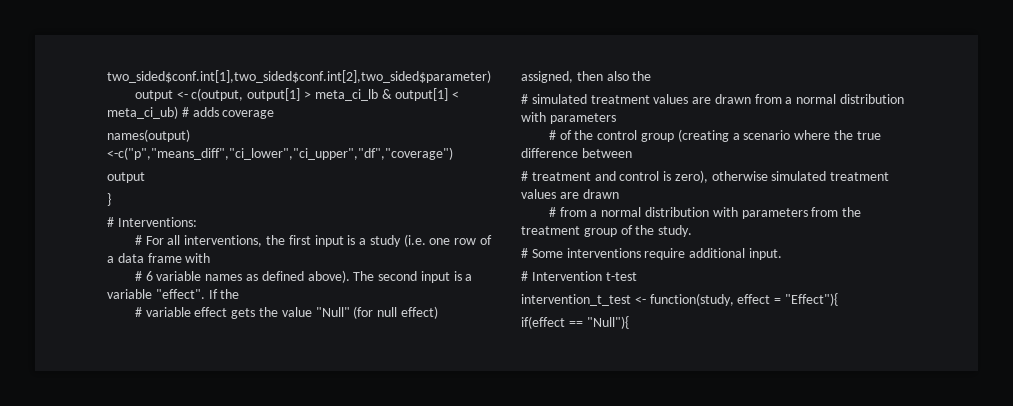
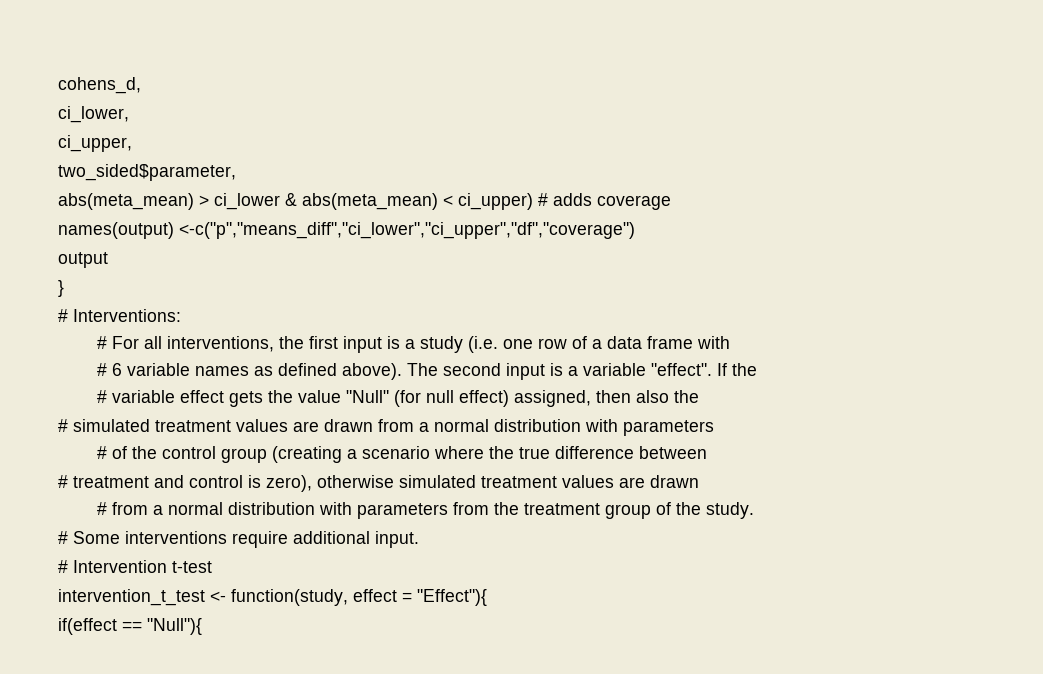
[107,70,491,83] [134,88,460,101] [107,106,178,119] two_sided$conf.int[1],two_sided$conf.int[2],two_sided$parameter) // output <- c(output, output[1] > meta_ci_lb & output[1] < meta_ci_ub) -> [58,77,141,94] [58,106,129,123] [58,135,132,152] [58,164,236,181] [58,193,533,210] cohens_d, // ci_lower, // ci_upper, // two_sided$parameter, // abs(meta_mean) > ci_lower & abs(meta_mean) < ci_upper)

